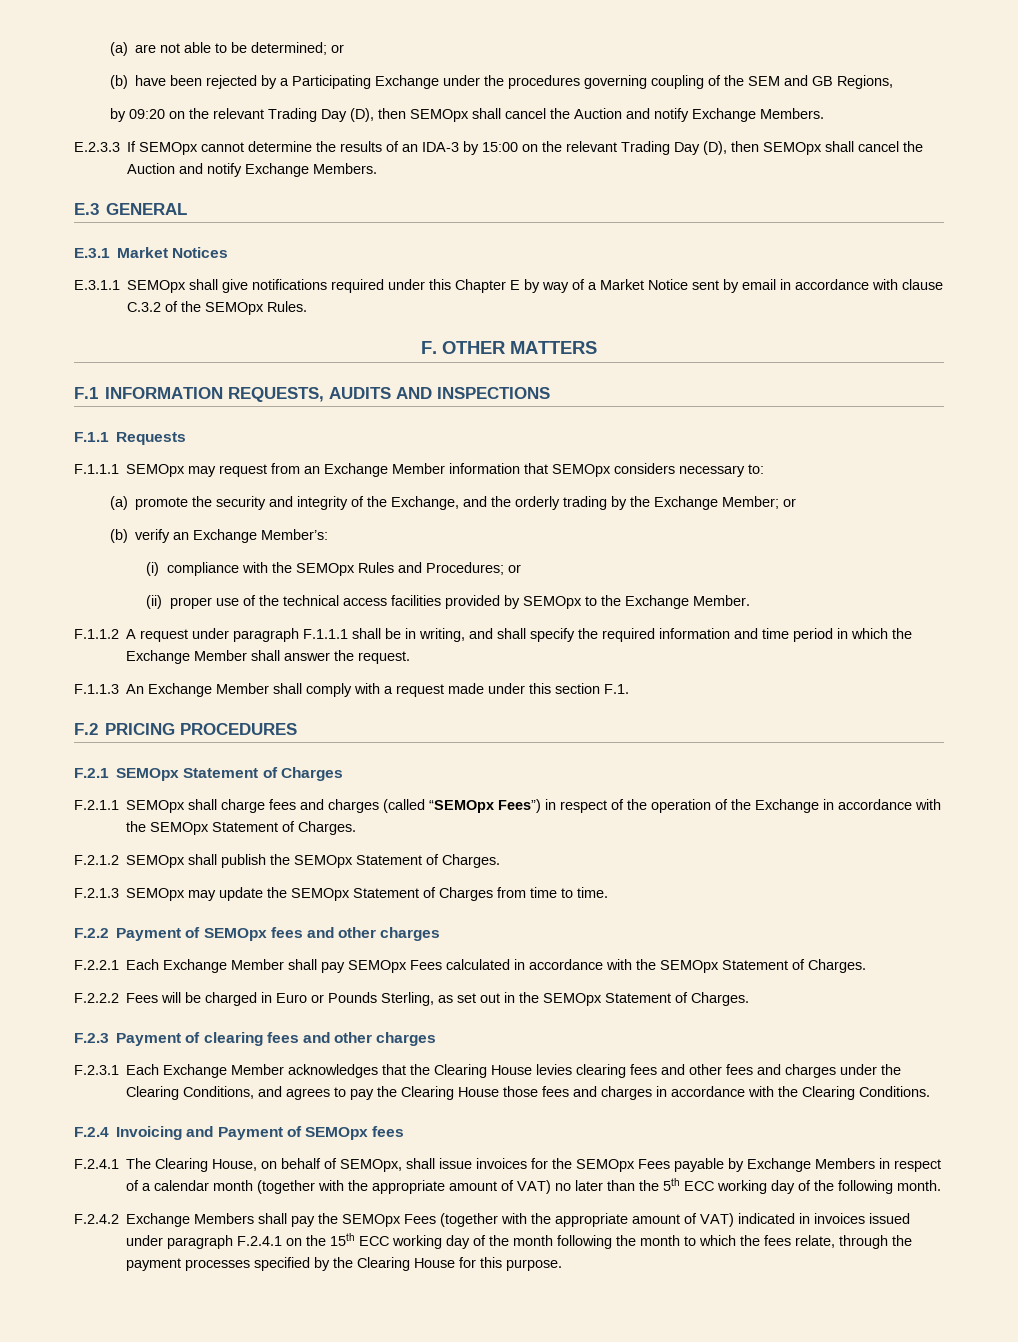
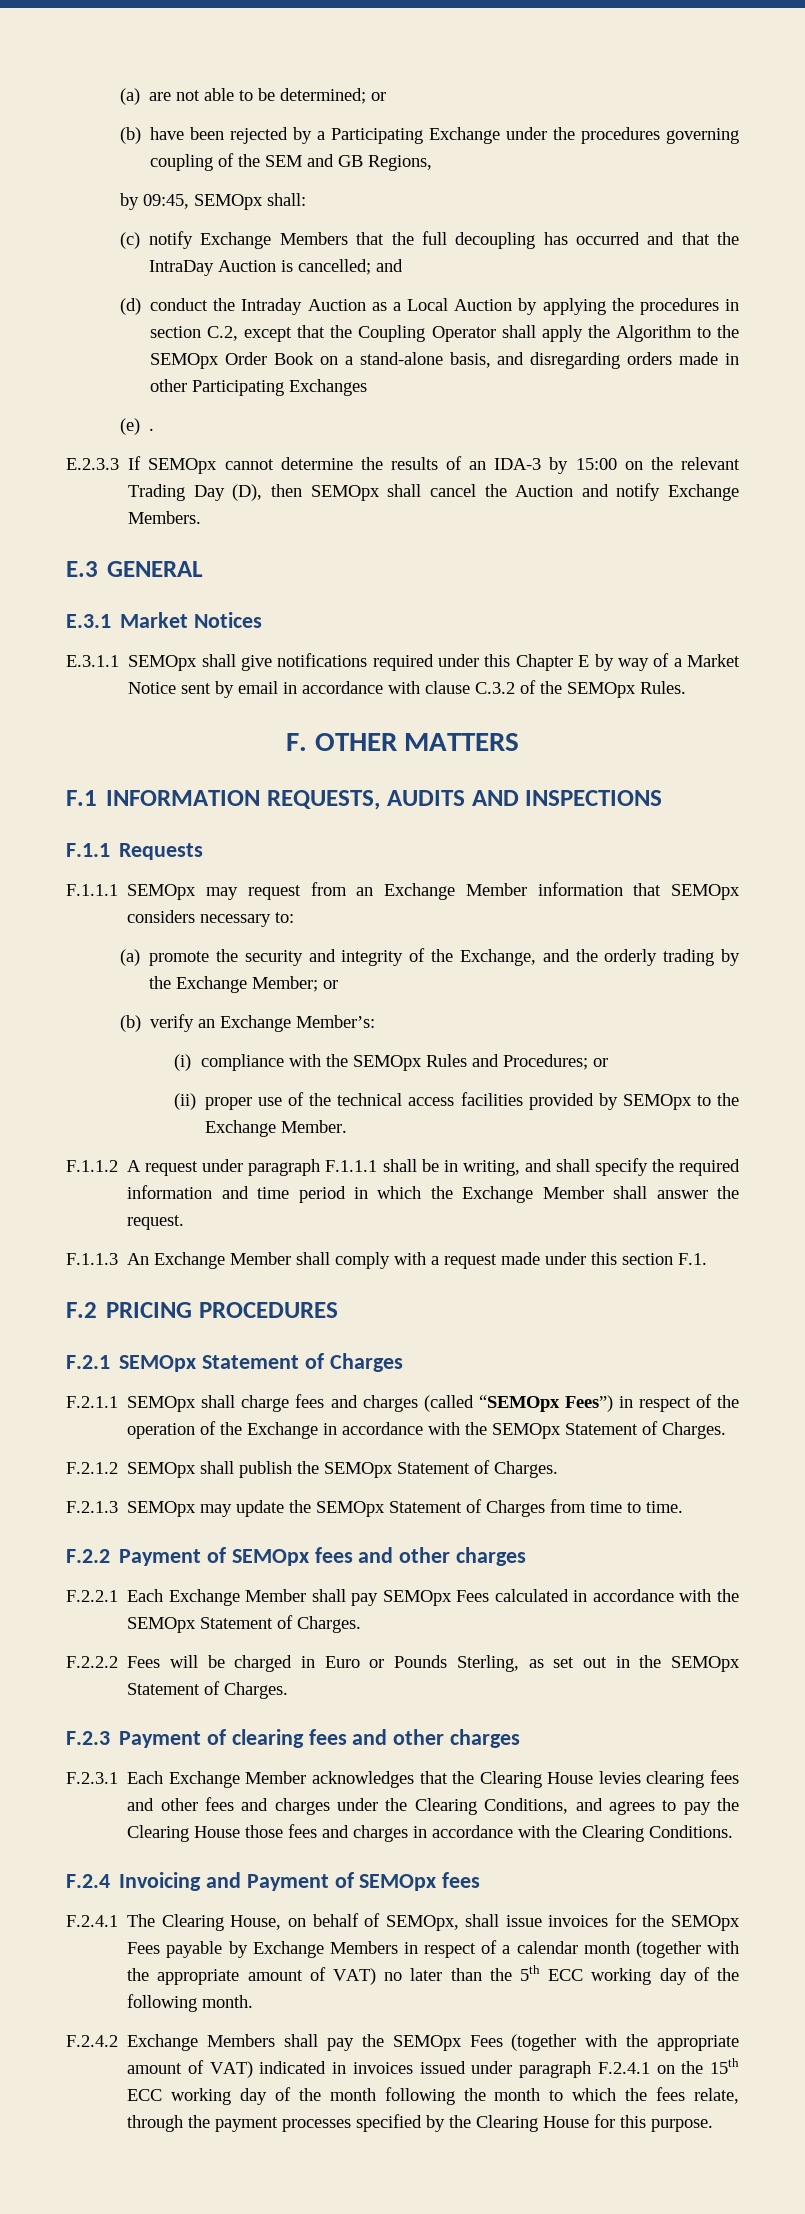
[129,108,825,122] 09:20 on the relevant Trading Day (D), then SEMOpx shall cancel the Auction and notify Exchange Members. -> [142,193,306,210] [119,231,739,249] [149,259,404,276] [119,298,739,315] [150,325,740,342] [150,352,740,369] [150,379,368,396] [119,418,155,435] 09:45, SEMOpx shall: // (c) notify Exchange Members that the full decoupling has occurred and that the IntraDay Auction is cancelled; and // (d) conduct the Intraday Auction as a Local Auction by applying the procedures in section C.2, except that the Coupling Operator shall apply the Algorithm to the SEMOpx Order Book on a stand-alone basis, and disregarding orders made in other Participating Exchanges // (e) .

